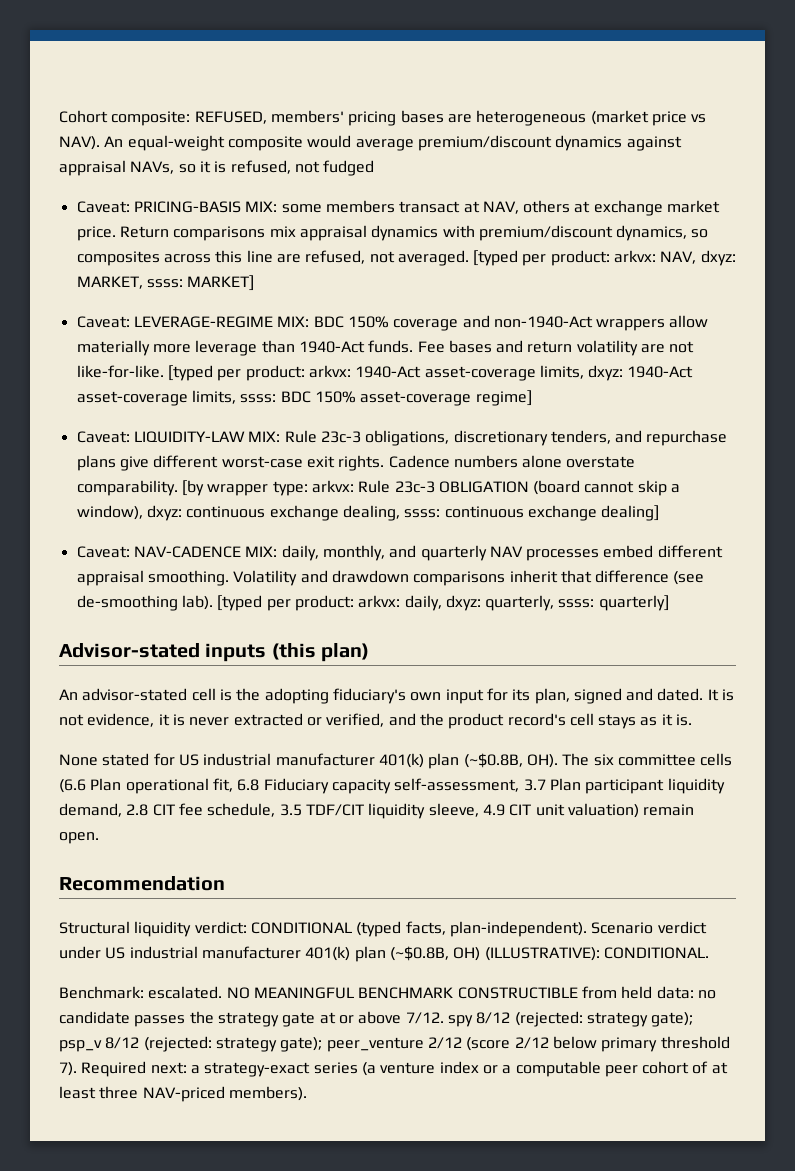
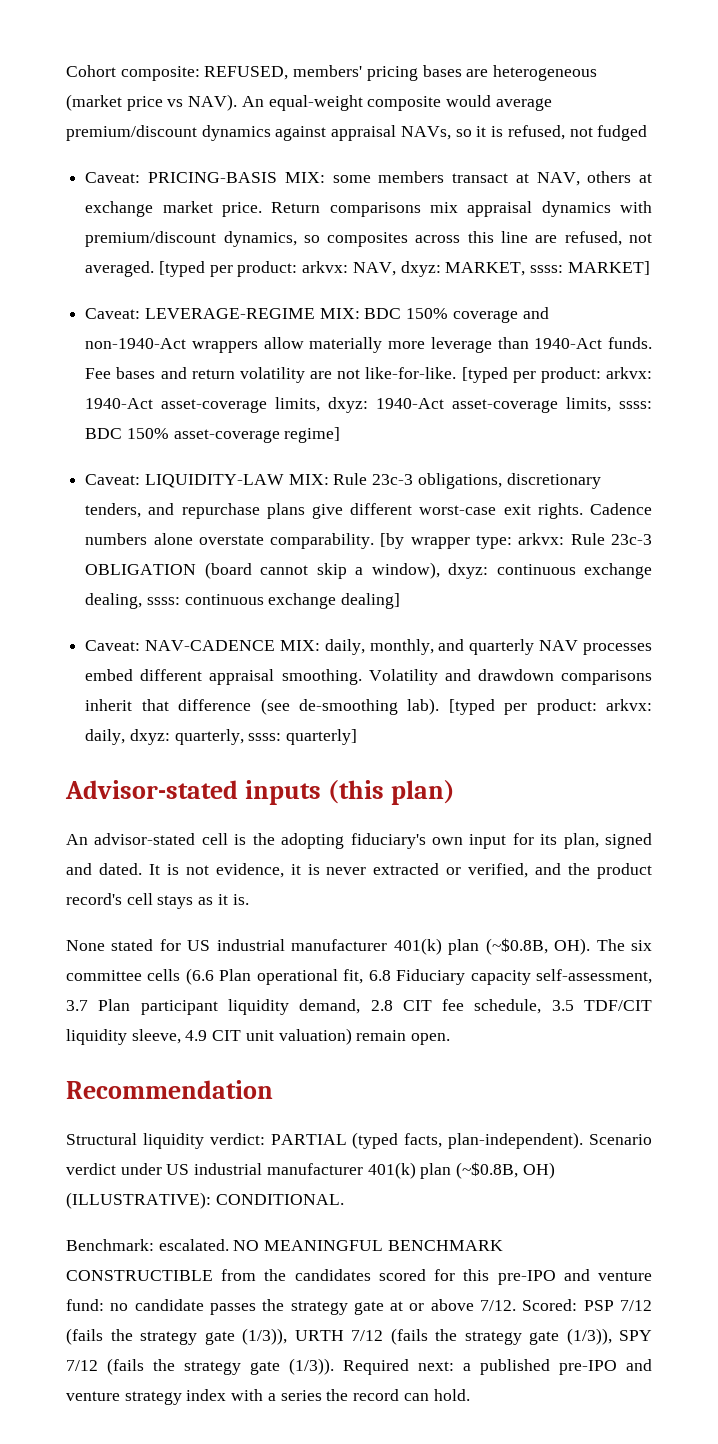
[250,922,352,934] CONDITIONAL -> [270,1134,347,1145] PARTIAL
[621,986,694,999] held data: -> [264,1269,652,1285] [66,1299,104,1311] the candidates scored for this pre-IPO and venture fund:
[447,1011,694,1027] [59,1036,730,1052] [59,1061,728,1077] [59,1086,307,1102] spy 8/12 (rejected: strategy gate); psp_v 8/12 (rejected: strategy gate); peer_venture 2/12 (score 2/12 below primary threshold 7). Required next: a strategy-exact series (a venture index or a computable peer cohort of at least three NAV-priced members). -> [522,1299,653,1311] [66,1328,652,1345] [66,1358,652,1375] [66,1389,470,1405] Scored: PSP 7/12 (fails the strategy gate (1/3)), URTH 7/12 (fails the strategy gate (1/3)), SPY 7/12 (fails the strategy gate (1/3)). Required next: a published pre-IPO and venture strategy index with a series the record can hold.

